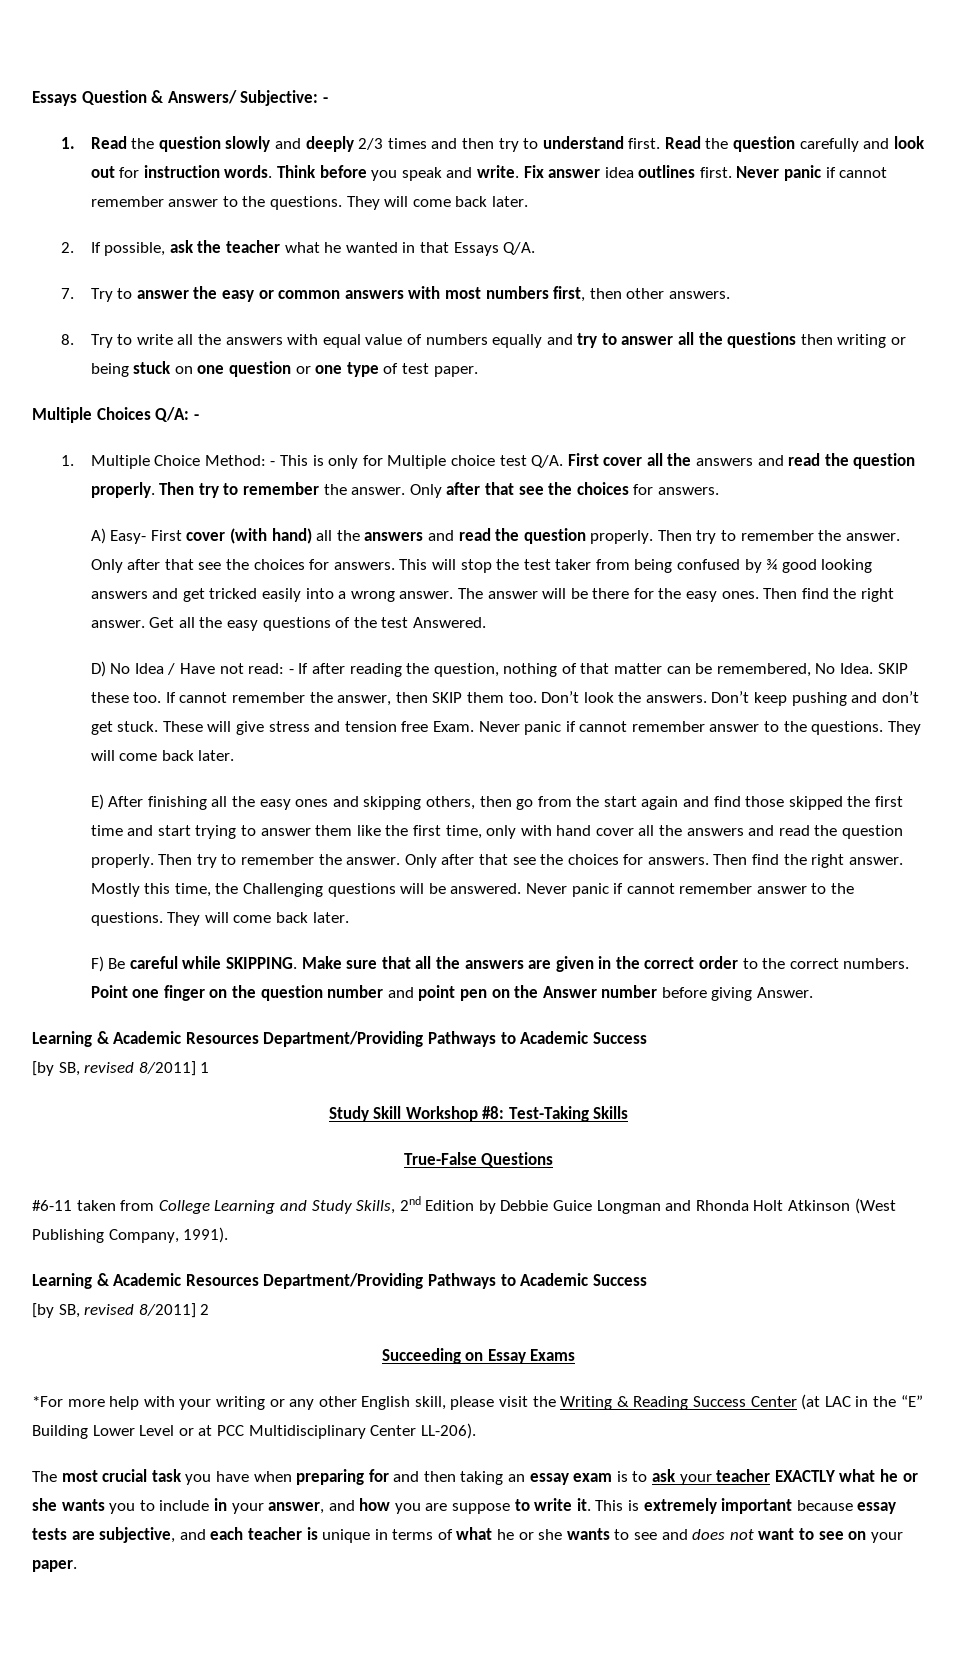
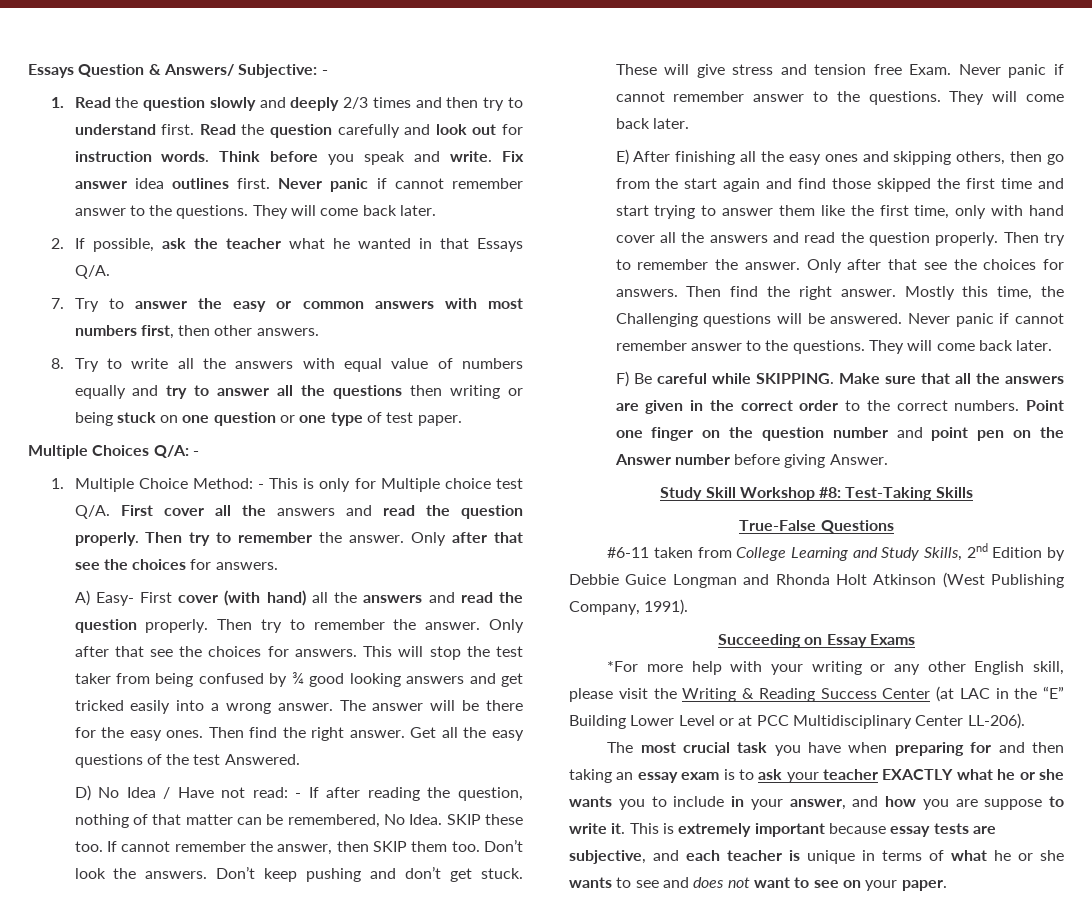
[32,1031,647,1047] [32,1061,210,1076] // Learning & Academic Resources Department/Providing Pathways to Academic Success // [by SB, revised 8/2011] 1 -> (888, 459) none
[32,1273,647,1289] [32,1303,210,1318] // Learning & Academic Resources Department/Providing Pathways to Academic Success // [by SB, revised 8/2011] 2 -> (689, 607) none

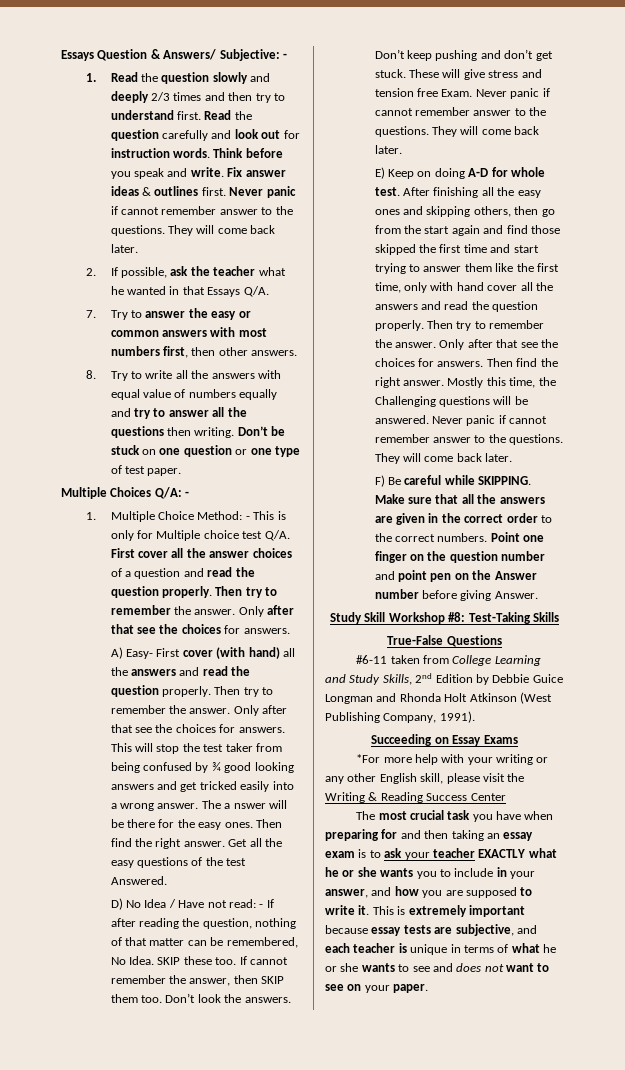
[134,178,164,189] idea -> [110,186,152,196] ideas &
[450,385,523,399] [74,412,113,426] writing or being -> [194,426,286,438] writing. Don’t be
[276,508,335,516] answers -> [209,548,292,558] [110,568,181,579] answer choices of a question
[372,703,424,711] answer -> [224,803,266,809] a nswer
(629, 157) none -> [388,167,545,179] [374,187,400,196] Keep on doing A-D for whole test.
[936,686,1064,702] [569,713,1025,729] (at LAC in the “E” Building Lower Level or at PCC Multidisciplinary Center LL-206). -> (506, 797) none
[984,799,1043,810] suppose -> [465,887,517,898] supposed

